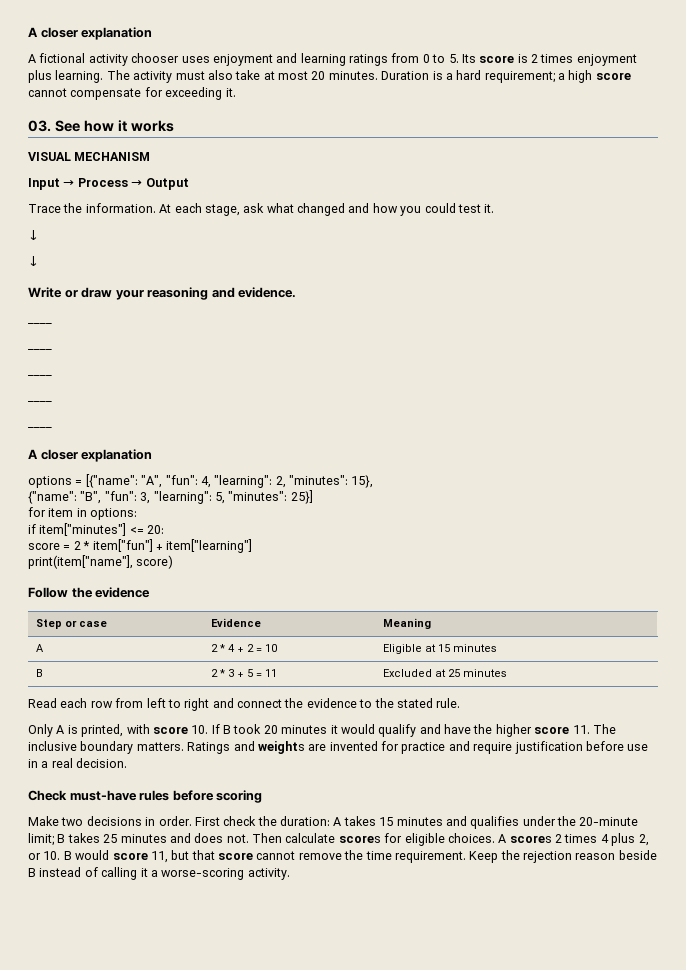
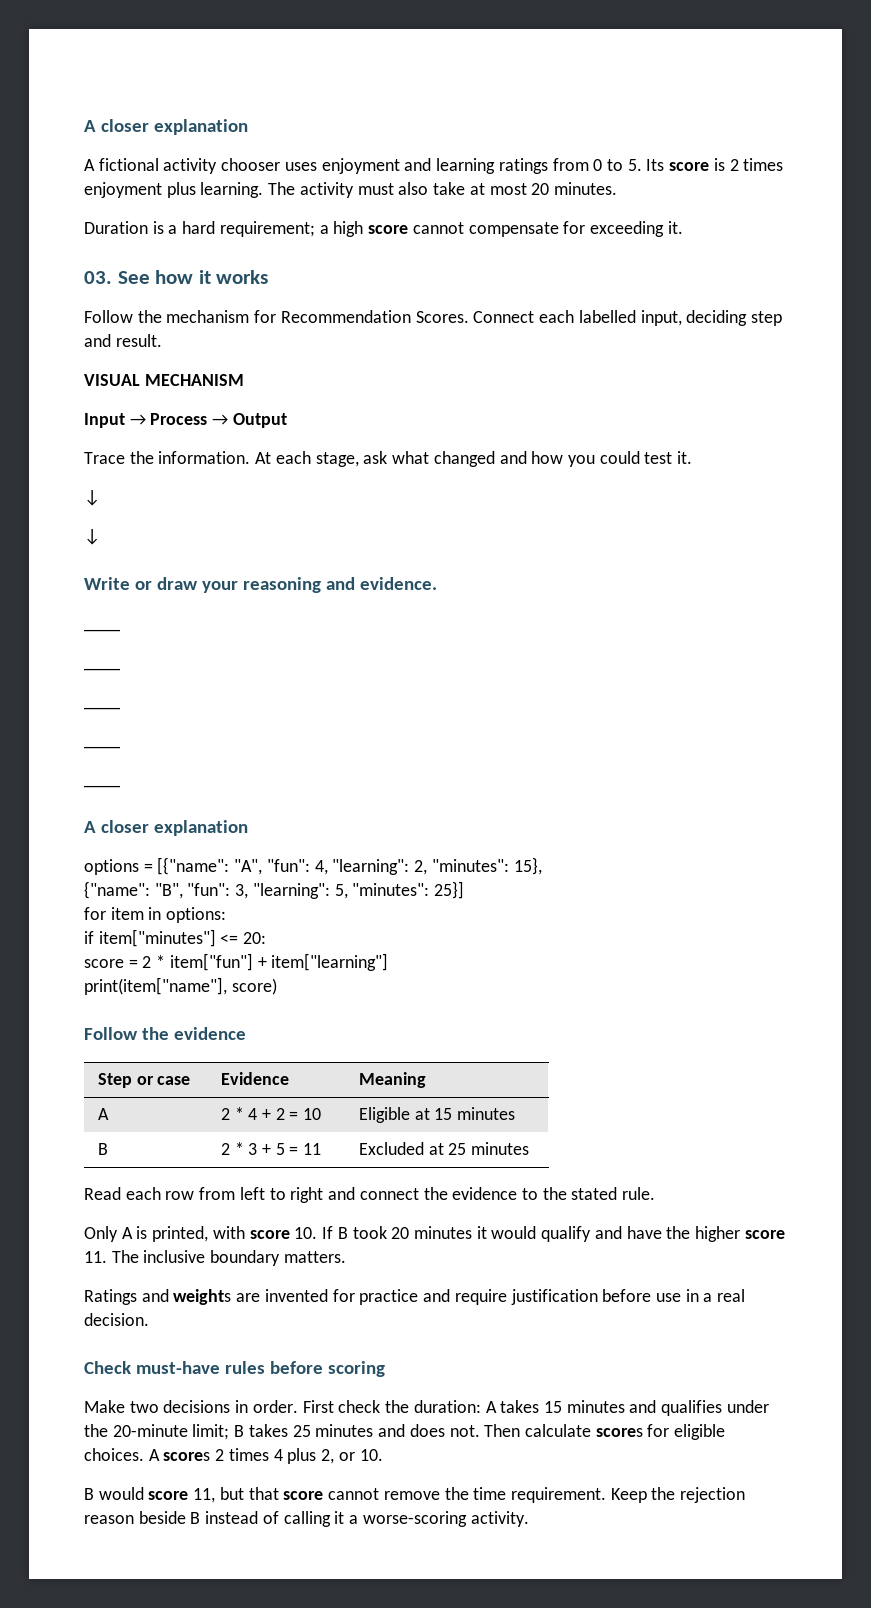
(378, 75) none -> (617, 188) //
(174, 126) none -> [84,310,782,326] [84,334,162,347] // Follow the mechanism for Recommendation Scores. Connect each labelled input, deciding step and result.
(184, 746) none -> (346, 1257) //
(61, 855) none -> (383, 1455) //

